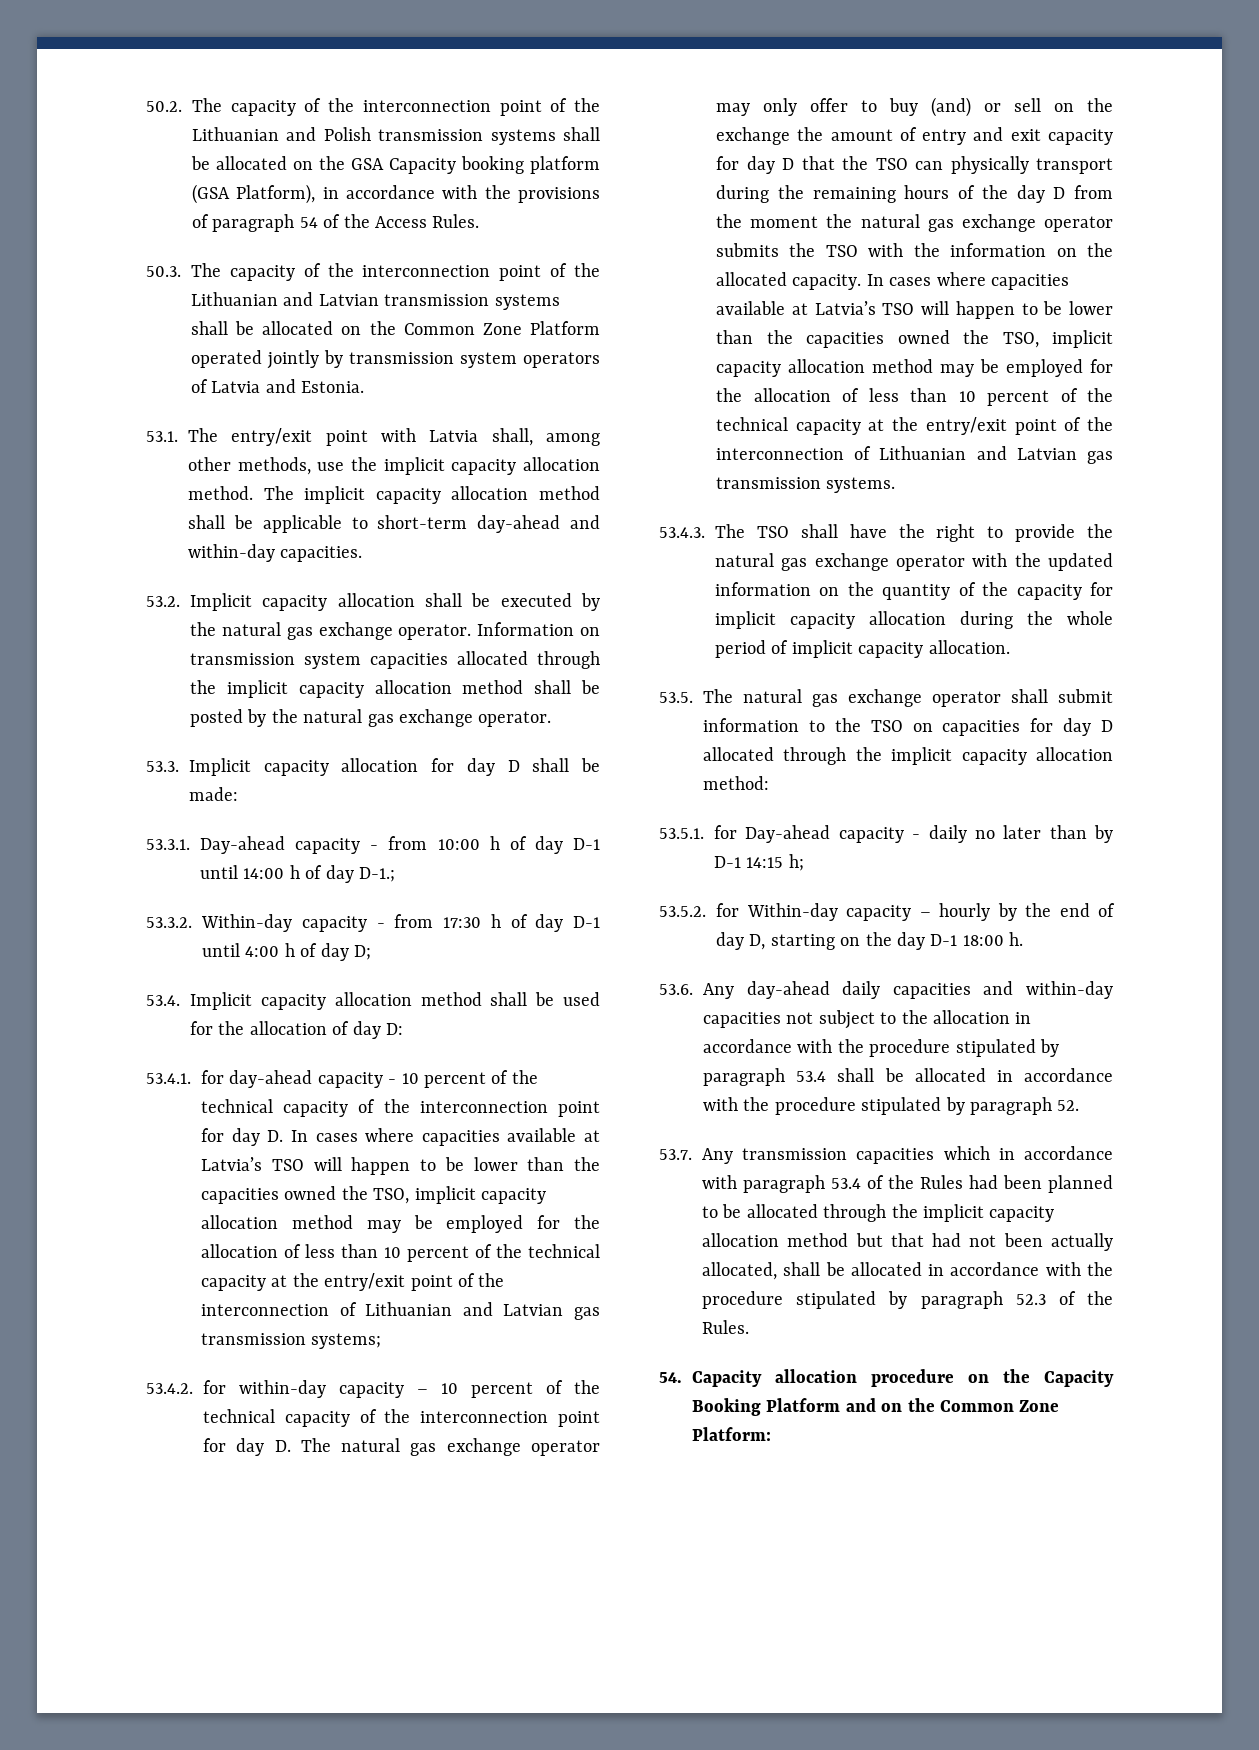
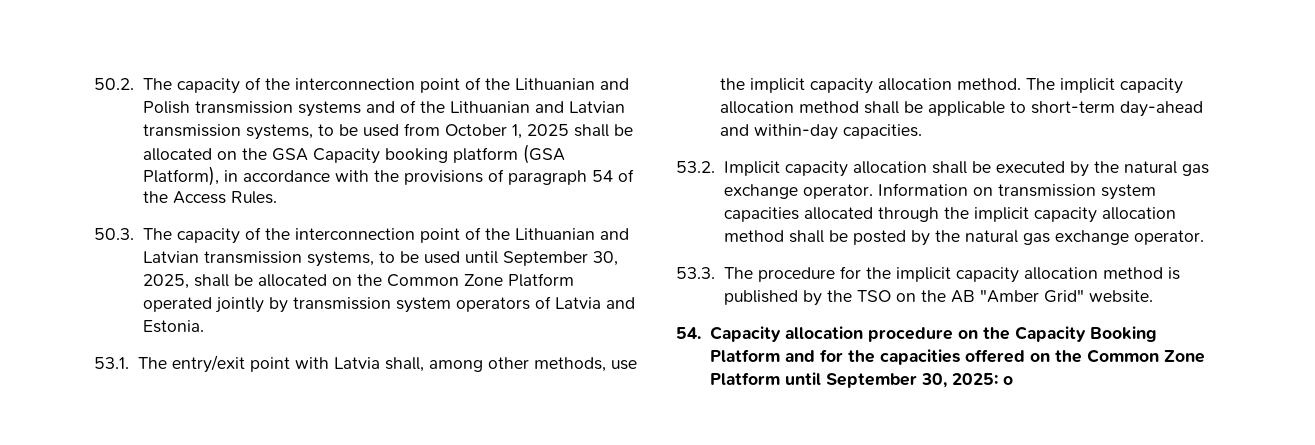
(556, 137) none -> [365,100,625,113] [142,123,569,140] and of the Lithuanian and Latvian transmission systems, to be used from October 1, 2025
[494,294,560,310] systems -> [306,251,618,267] [142,274,189,289] systems, to be used until September 30, 2025,
[189,758,600,776] [189,787,238,801] [146,836,600,854] [200,865,395,883] [146,914,600,932] [202,943,371,961] [146,992,600,1010] [190,1021,403,1039] [146,1070,538,1088] [201,1099,600,1117] [201,1128,600,1146] [201,1157,600,1175] [201,1186,546,1204] [201,1215,600,1233] [201,1244,600,1262] [201,1273,505,1291] [201,1302,600,1320] [201,1333,382,1349] [146,1380,600,1398] [203,1409,600,1427] [203,1438,600,1456] [716,97,1113,117] [716,127,1113,145] [716,156,1113,174] [716,185,1113,203] [716,214,1113,232] [716,243,1113,257] [716,272,1069,290] [716,301,1113,319] [716,330,1113,348] [716,359,1113,377] [716,388,1113,406] [716,417,1113,435] [716,446,1113,464] [716,477,896,493] [659,524,1113,542] [715,553,1113,571] [715,582,1113,600] [715,611,1113,629] [715,640,1010,658] [659,689,1113,707] [703,718,1113,736] [703,747,1113,765] [703,776,769,790] [659,825,1113,843] [714,854,804,871] [659,903,1115,921] [716,932,1024,950] [659,981,1113,999] [703,1010,1032,1029] [703,1039,1059,1057] [703,1068,1113,1086] [703,1097,1080,1115] [659,1146,1113,1164] [702,1175,1113,1193] [702,1204,1055,1222] [702,1233,1113,1251] [702,1262,1113,1280] [702,1291,1113,1309] [702,1320,749,1334] Implicit capacity allocation for day D shall be made: // 53.3.1. Day-ahead capacity - from 10:00 h of day D-1 until 14:00 h of day D-1.; // 53.3.2. Within-day capacity - from 17:30 h of day D-1 until 4:00 h of day D; // 53.4. Implicit capacity allocation method shall be used for the allocation of day D: // 53.4.1. for day-ahead capacity - 10 percent of the technical capacity of the interconnection point for day D. In cases where capacities available at Latvia’s TSO will happen to be lower than the capacities owned the TSO, implicit capacity allocation method may be employed for the allocation of less than 10 percent of the technical capacity at the entry/exit point of the interconnection of Lithuanian and Latvian gas transmission systems; // 53.4.2. for within-day capacity – 10 percent of the technical capacity of the interconnection point for day D. The natural gas exchange operator may only offer to buy (and) or sell on the exchange the amount of entry and exit capacity for day D that the TSO can physically transport during the remaining hours of the day D from the moment the natural gas exchange operator submits the TSO with the information on the allocated capacity. In cases where capacities available at Latvia’s TSO will happen to be lower than the capacities owned the TSO, implicit capacity allocation method may be employed for the allocation of less than 10 percent of the technical capacity at the entry/exit point of the interconnection of Lithuanian and Latvian gas transmission systems. // 53.4.3. The TSO shall have the right to provide the natural gas exchange operator with the updated information on the quantity of the capacity for implicit capacity allocation during the whole period of implicit capacity allocation. // 53.5. The natural gas exchange operator shall submit information to the TSO on capacities for day D allocated through the implicit capacity allocation method: // 53.5.1. for Day-ahead capacity - daily no later than by D-1 14:15 h; // 53.5.2. for Within-day capacity – hourly by the end of day D, starting on the day D-1 18:00 h. // 53.6. Any day-ahead daily capacities and within-day capacities not subject to the allocation in accordance with the procedure stipulated by paragraph 53.4 shall be allocated in accordance with the procedure stipulated by paragraph 52. // 53.7. Any transmission capacities which in accordance with paragraph 53.4 of the Rules had been planned to be allocated through the implicit capacity allocation method but that had not been actually allocated, shall be allocated in accordance with the procedure stipulated by paragraph 52.3 of the Rules. -> [723,266,1180,283] [723,289,1153,306] The procedure for the implicit capacity allocation method is published by the TSO on the AB "Amber Grid" website.
[881,1398,1060,1412] [692,1427,772,1441] on the Common Zone Platform: -> [819,349,1205,365] [709,372,1013,388] for the capacities offered on the Common Zone Platform until September 30, 2025: o

